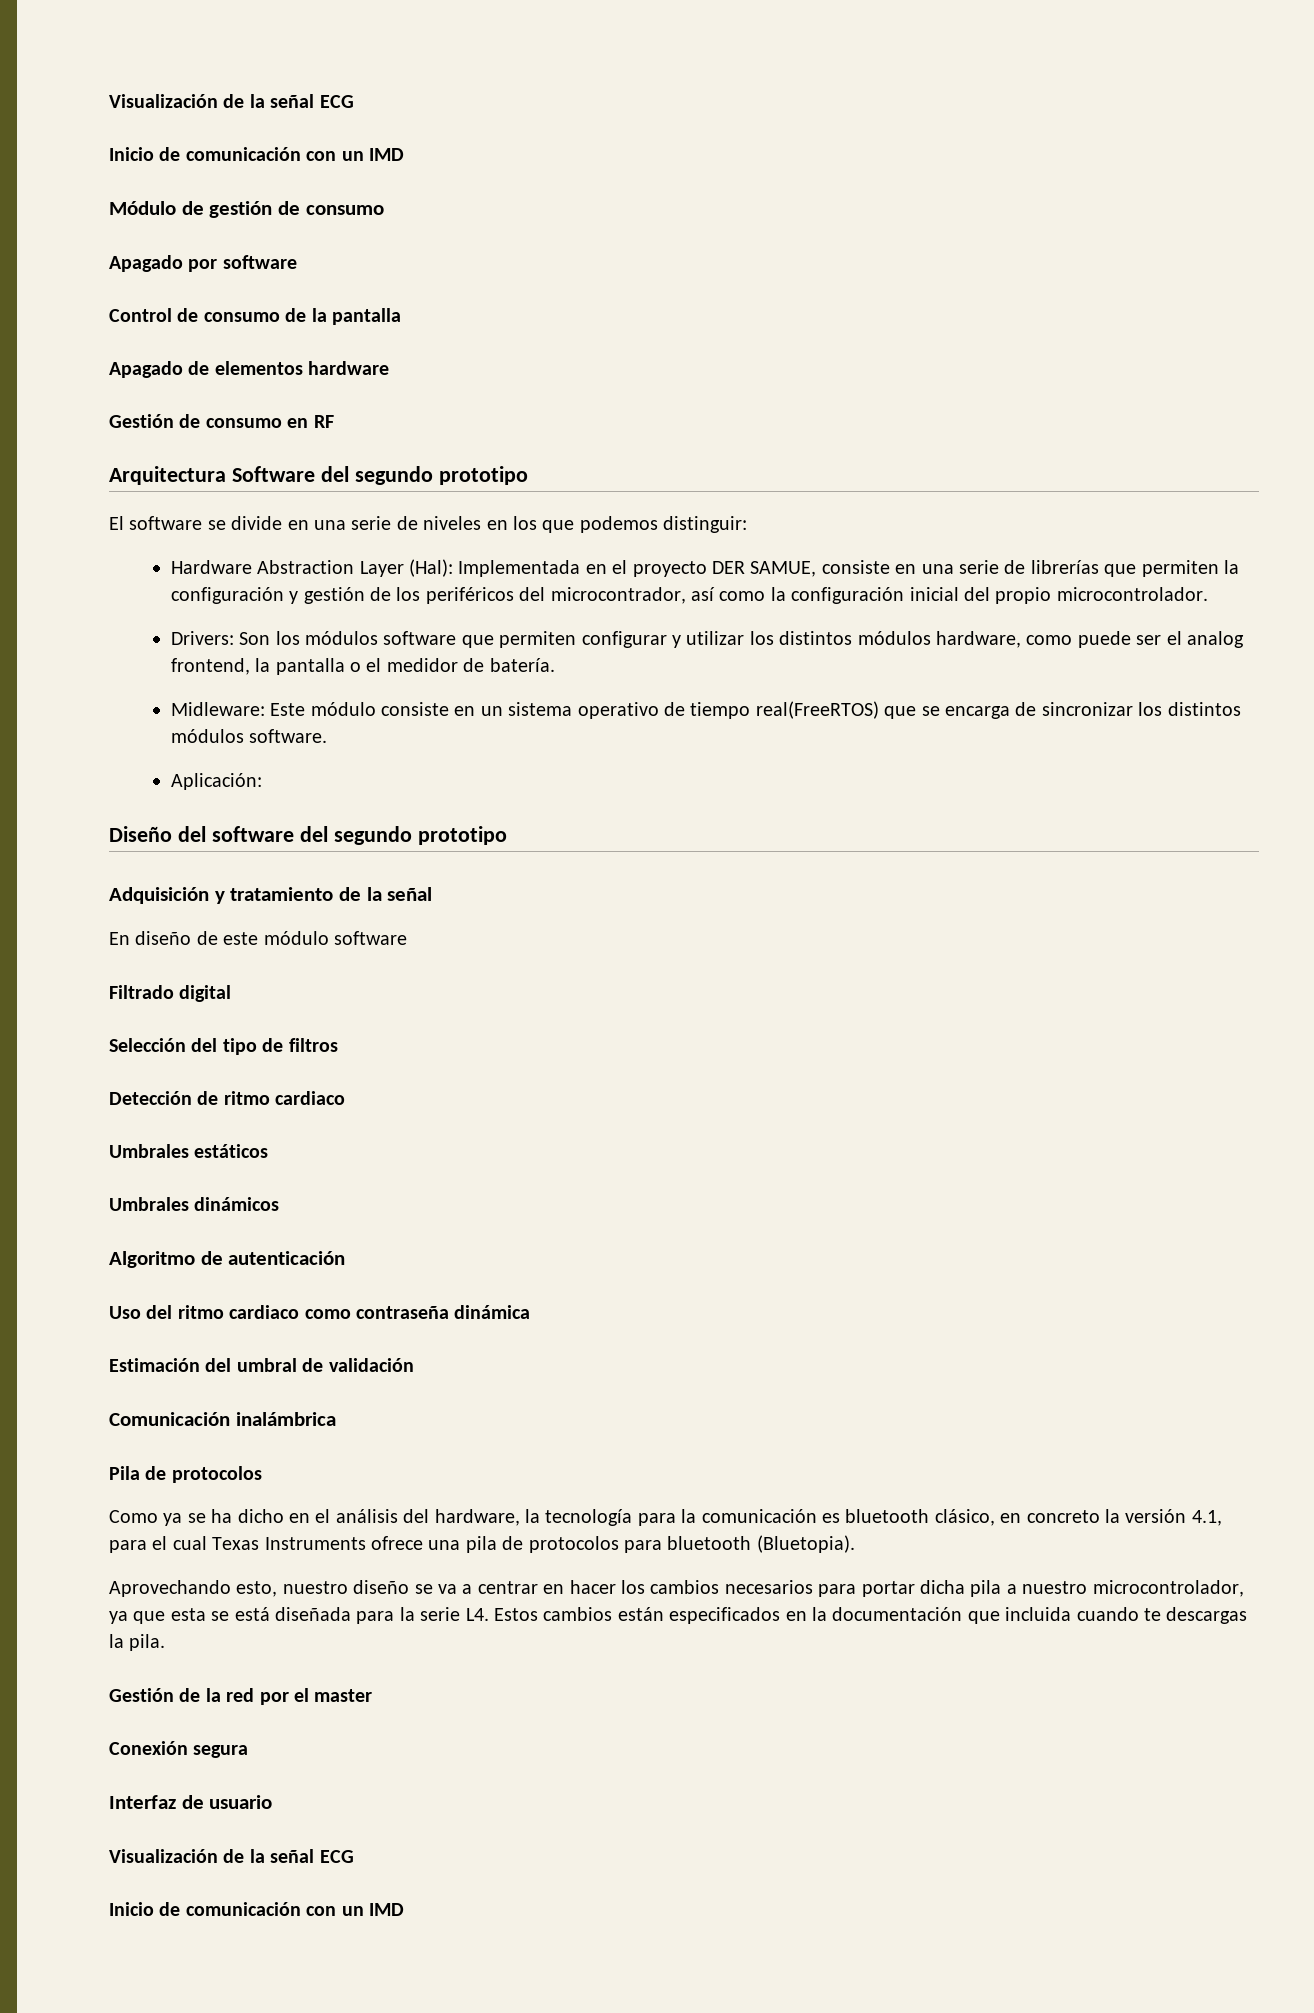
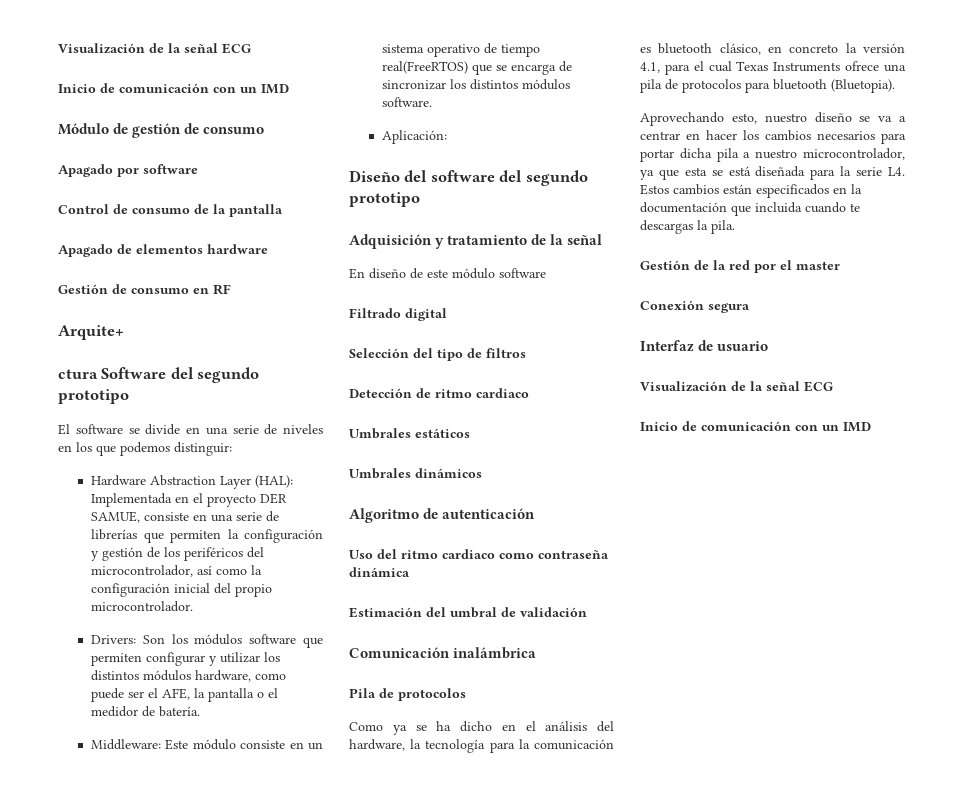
[109,466,226,485] Arquitectura -> [58,325,124,340] [58,369,98,379] Arquite+ // ctura
[409,559,454,577] (Hal): -> [255,475,294,488] (HAL):
[550,587,686,604] microcontrador, -> [91,565,194,577] microcontrolador,
[1187,631,1245,648] [170,658,250,675] analog frontend, -> [162,688,191,700] AFE,
[170,702,265,716] Midleware: -> [91,739,162,750] Middleware:

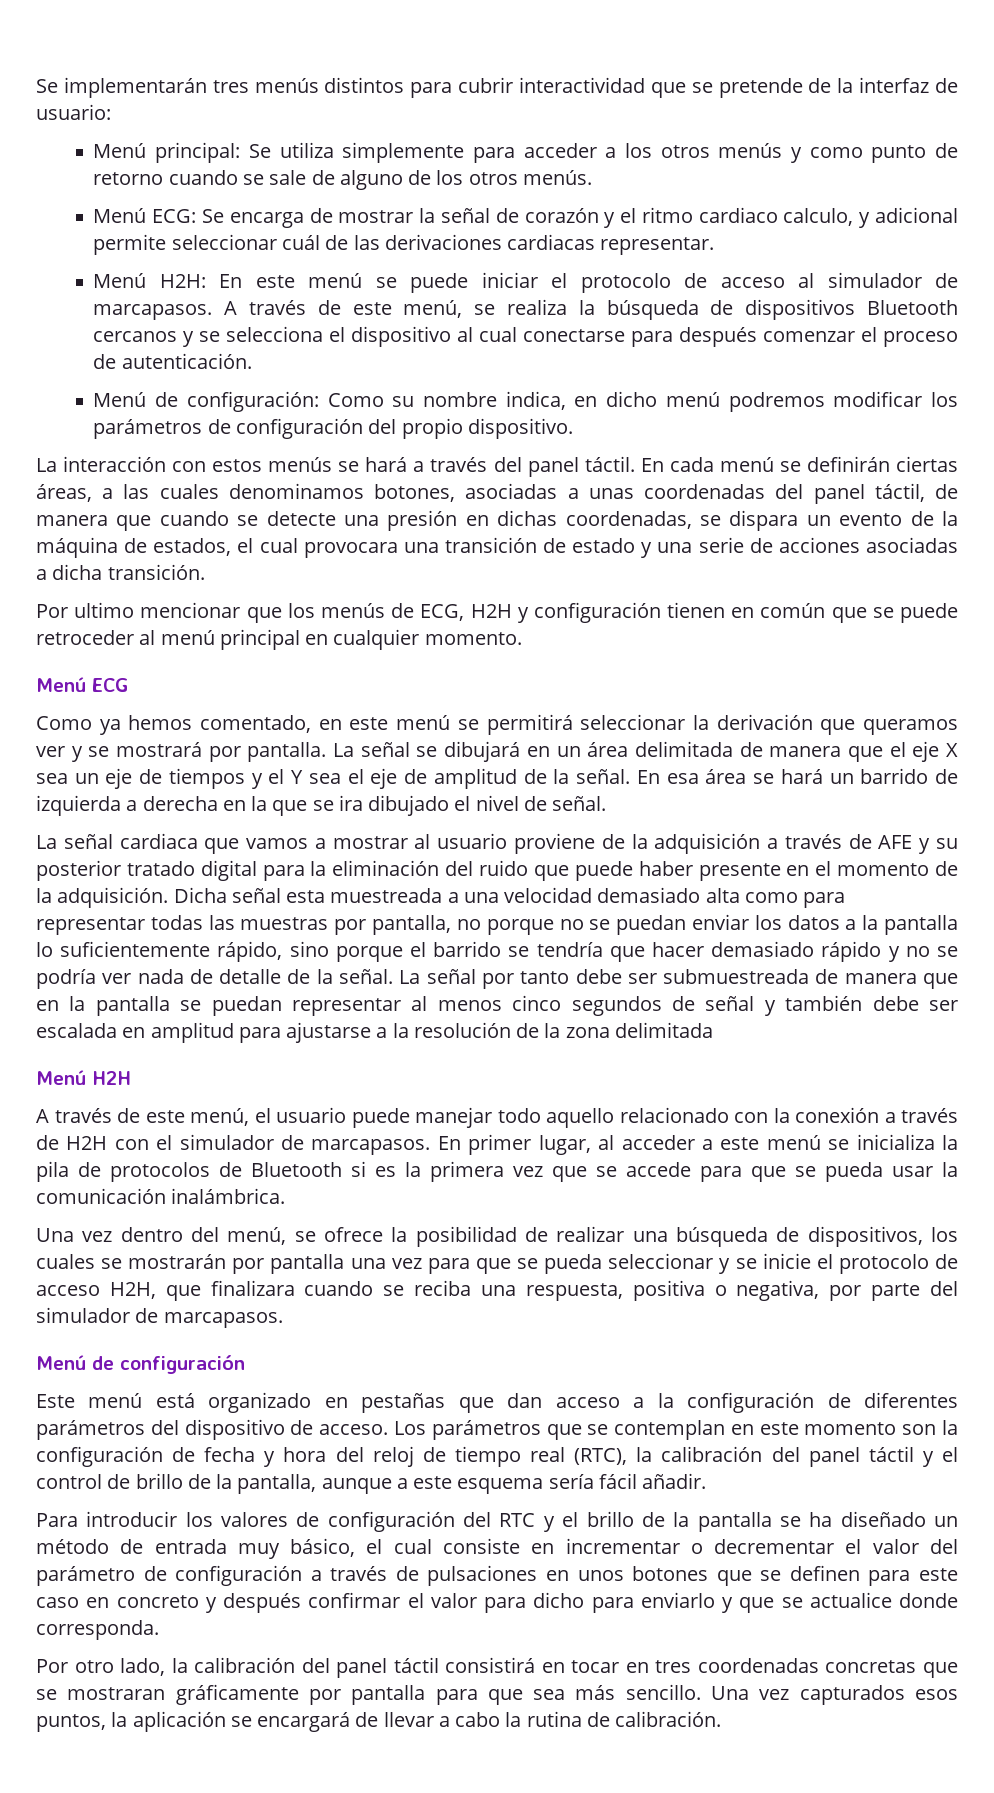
[58,43,251,54] [58,83,289,94] [58,123,265,138] [58,164,198,177] [58,204,283,217] [58,244,268,257] [58,284,231,295] [58,325,124,340] [58,367,260,383] [58,389,129,404] [58,424,323,435] [58,442,232,456] [91,475,294,489] [91,493,288,507] [91,511,280,523] [91,529,323,543] [91,547,265,561] [91,565,263,577] [91,583,273,597] [91,601,194,612] [91,634,323,648] [91,652,281,666] [91,670,287,682] [91,688,279,702] [91,706,201,717] [91,739,323,750] [382,43,541,57] [382,61,573,75] [382,79,571,90] [382,97,433,107] [382,130,448,144] [349,170,588,186] [349,192,420,207] [349,234,603,249] [349,268,546,279] [349,308,447,321] [349,348,526,361] [349,388,529,398] [349,428,470,439] [349,468,482,479] [349,508,536,523] [349,549,609,559] [349,567,410,577] [349,607,587,618] [349,647,537,659] [349,688,466,701] [349,721,614,735] [349,739,614,753] [640,43,905,55] [640,61,906,75] [640,79,895,93] [640,112,906,126] [640,130,906,144] [640,148,905,162] [640,166,905,180] [640,184,862,198] [640,202,860,216] [640,220,735,234] [640,260,840,273] [640,300,750,313] [640,340,769,352] [640,381,833,392] [640,421,871,432] Visualización de la señal ECG // Inicio de comunicación con un IMD // Módulo de gestión de consumo // Apagado por software // Control de consumo de la pantalla // Apagado de elementos hardware // Gestión de consumo en RF // Arquite+ // ctura Software del segundo prototipo // El software se divide en una serie de niveles en los que podemos distinguir: // Hardware Abstraction Layer (HAL): Implementada en el proyecto DER SAMUE, consiste en una serie de librerías que permiten la configuración y gestión de los periféricos del microcontrolador, así como la configuración inicial del propio microcontrolador. // Drivers: Son los módulos software que permiten configurar y utilizar los distintos módulos hardware, como puede ser el AFE, la pantalla o el medidor de batería. // Middleware: Este módulo consiste en un sistema operativo de tiempo real(FreeRTOS) que se encarga de sincronizar los distintos módulos software. // Aplicación: // Diseño del software del segundo prototipo // Adquisición y tratamiento de la señal // En diseño de este módulo software // Filtrado digital // Selección del tipo de filtros // Detección de ritmo cardiaco // Umbrales estáticos // Umbrales dinámicos // Algoritmo de autenticación // Uso del ritmo cardiaco como contraseña dinámica // Estimación del umbral de validación // Comunicación inalámbrica // Pila de protocolos // Como ya se ha dicho en el análisis del hardware, la tecnología para la comunicación es bluetooth clásico, en concreto la versión 4.1, para el cual Texas Instruments ofrece una pila de protocolos para bluetooth (Bluetopia). // Aprovechando esto, nuestro diseño se va a centrar en hacer los cambios necesarios para portar dicha pila a nuestro microcontrolador, ya que esta se está diseñada para la serie L4. Estos cambios están especificados en la documentación que incluida cuando te descargas la pila. // Gestión de la red por el master // Conexión segura // Interfaz de usuario // Visualización de la señal ECG // Inicio de comunicación con un IMD -> [36,77,959,98] [36,104,111,120] [93,142,958,163] [93,170,592,190] [93,207,959,228] [93,234,715,255] [93,272,959,293] [93,299,958,320] [93,326,958,347] [93,353,252,369] [93,391,958,412] [93,418,573,439] [36,456,958,477] [36,483,959,504] [36,510,958,531] [36,537,958,558] [36,564,205,580] [36,602,958,623] [36,629,522,650] [36,677,128,692] [36,714,959,735] [36,741,959,762] [36,768,959,789] [36,795,607,816] [36,833,959,854] [36,860,959,881] [36,887,846,908] [36,914,958,935] [36,941,959,962] [36,969,958,989] [36,995,958,1016] [36,1022,713,1043] [36,1070,131,1085] [36,1107,958,1128] [36,1134,958,1155] [36,1161,958,1182] [36,1188,286,1204] [36,1226,959,1247] [36,1253,959,1274] [36,1280,958,1301] [36,1307,283,1328] [36,1355,245,1374] [36,1392,958,1413] [36,1419,959,1440] [36,1446,959,1467] [36,1473,707,1494] [36,1511,959,1532] [36,1538,959,1559] [36,1565,958,1586] [36,1592,958,1613] [36,1620,159,1640] [36,1657,958,1678] [36,1684,958,1705] [36,1711,722,1732] Se implementarán tres menús distintos para cubrir interactividad que se pretende de la interfaz de usuario: // Menú principal: Se utiliza simplemente para acceder a los otros menús y como punto de retorno cuando se sale de alguno de los otros menús. // Menú ECG: Se encarga de mostrar la señal de corazón y el ritmo cardiaco calculo, y adicional permite seleccionar cuál de las derivaciones cardiacas representar. // Menú H2H: En este menú se puede iniciar el protocolo de acceso al simulador de marcapasos. A través de este menú, se realiza la búsqueda de dispositivos Bluetooth cercanos y se selecciona el dispositivo al cual conectarse para después comenzar el proceso de autenticación. // Menú de configuración: Como su nombre indica, en dicho menú podremos modificar los parámetros de configuración del propio dispositivo. // La interacción con estos menús se hará a través del panel táctil. En cada menú se definirán ciertas áreas, a las cuales denominamos botones, asociadas a unas coordenadas del panel táctil, de manera que cuando se detecte una presión en dichas coordenadas, se dispara un evento de la máquina de estados, el cual provocara una transición de estado y una serie de acciones asociadas a dicha transición. // Por ultimo mencionar que los menús de ECG, H2H y configuración tienen en común que se puede retroceder al menú principal en cualquier momento. // Menú ECG // Como ya hemos comentado, en este menú se permitirá seleccionar la derivación que queramos ver y se mostrará por pantalla. La señal se dibujará en un área delimitada de manera que el eje X sea un eje de tiempos y el Y sea el eje de amplitud de la señal. En esa área se hará un barrido de izquierda a derecha en la que se ira dibujado el nivel de señal. // La señal cardiaca que vamos a mostrar al usuario proviene de la adquisición a través de AFE y su posterior tratado digital para la eliminación del ruido que puede haber presente en el momento de la adquisición. Dicha señal esta muestreada a una velocidad demasiado alta como para representar todas las muestras por pantalla, no porque no se puedan enviar los datos a la pantalla lo suficientemente rápido, sino porque el barrido se tendría que hacer demasiado rápido y no se podría ver nada de detalle de la señal. La señal por tanto debe ser submuestreada de manera que en la pantalla se puedan representar al menos cinco segundos de señal y también debe ser escalada en amplitud para ajustarse a la resolución de la zona delimitada // Menú H2H // A través de este menú, el usuario puede manejar todo aquello relacionado con la conexión a través de H2H con el simulador de marcapasos. En primer lugar, al acceder a este menú se inicializa la pila de protocolos de Bluetooth si es la primera vez que se accede para que se pueda usar la comunicación inalámbrica. // Una vez dentro del menú, se ofrece la posibilidad de realizar una búsqueda de dispositivos, los cuales se mostrarán por pantalla una vez para que se pueda seleccionar y se inicie el protocolo de acceso H2H, que finalizara cuando se reciba una respuesta, positiva o negativa, por parte del simulador de marcapasos. // Menú de configuración // Este menú está organizado en pestañas que dan acceso a la configuración de diferentes parámetros del dispositivo de acceso. Los parámetros que se contemplan en este momento son la configuración de fecha y hora del reloj de tiempo real (RTC), la calibración del panel táctil y el control de brillo de la pantalla, aunque a este esquema sería fácil añadir. // Para introducir los valores de configuración del RTC y el brillo de la pantalla se ha diseñado un método de entrada muy básico, el cual consiste en incrementar o decrementar el valor del parámetro de configuración a través de pulsaciones en unos botones que se definen para este caso en concreto y después confirmar el valor para dicho para enviarlo y que se actualice donde corresponda. // Por otro lado, la calibración del panel táctil consistirá en tocar en tres coordenadas concretas que se mostraran gráficamente por pantalla para que sea más sencillo. Una vez capturados esos puntos, la aplicación se encargará de llevar a cabo la rutina de calibración.

